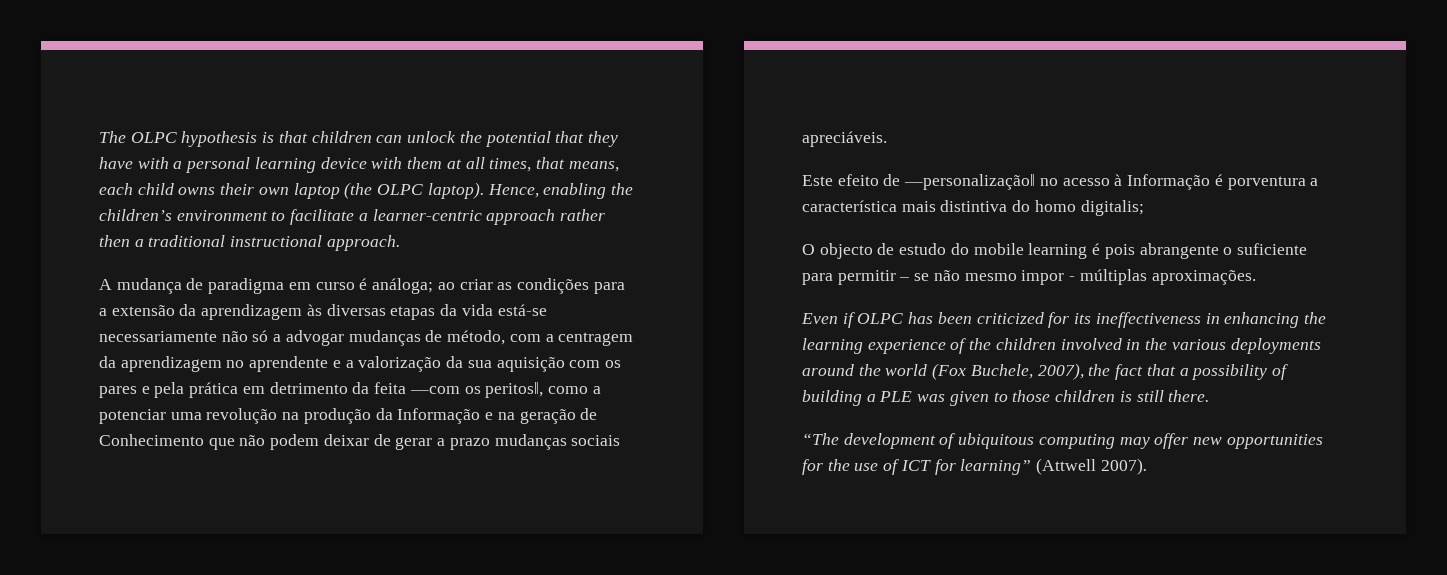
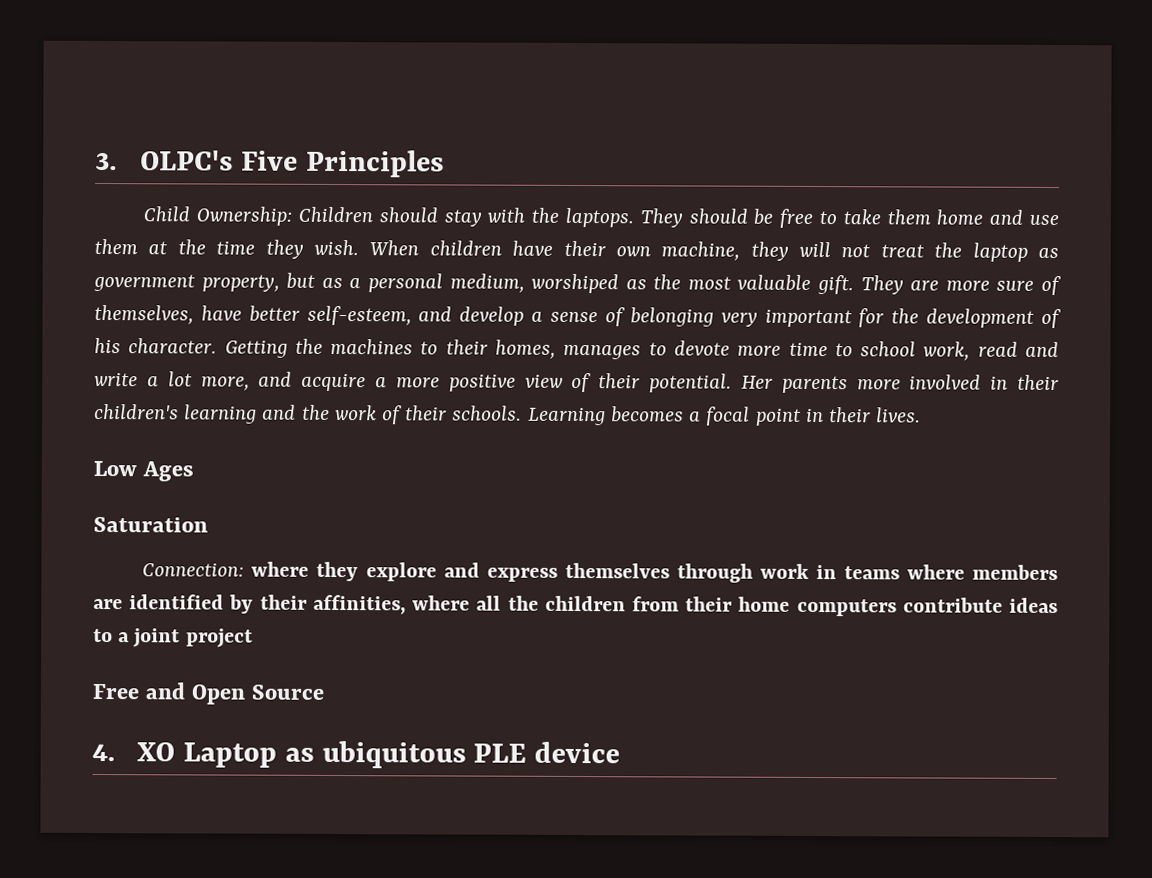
[99,131,618,147] [99,157,619,173] [99,182,633,199] [99,209,606,225] [99,235,400,251] [99,278,625,294] [99,304,547,320] [99,330,634,346] [99,356,621,372] [99,382,601,398] [99,408,598,424] [99,434,621,450] [802,131,887,147] [802,174,1319,190] [802,200,1144,216] [802,243,1307,259] [802,269,1256,285] [801,312,1326,328] [802,338,1321,354] [802,363,1288,380] [802,390,1210,406] [802,433,1323,449] [802,458,1147,475] The OLPC hypothesis is that children can unlock the potential that they have with a personal learning device with them at all times, that means, each child owns their own laptop (the OLPC laptop). Hence, enabling the children’s environment to facilitate a learner-centric approach rather then a traditional instructional approach. // A mudança de paradigma em curso é análoga; ao criar as condições para a extensão da aprendizagem às diversas etapas da vida está-se necessariamente não só a advogar mudanças de método, com a centragem da aprendizagem no aprendente e a valorização da sua aquisição com os pares e pela prática em detrimento da feita ―com os peritos‖, como a potenciar uma revolução na produção da Informação e na geração de Conhecimento que não podem deixar de gerar a prazo mudanças sociais apreciáveis. // Este efeito de ―personalização‖ no acesso à Informação é porventura a característica mais distintiva do homo digitalis; // O objecto de estudo do mobile learning é pois abrangente o suficiente para permitir – se não mesmo impor - múltiplas aproximações. // Even if OLPC has been criticized for its ineffectiveness in enhancing the learning experience of the children involved in the various deployments around the world (Fox Buchele, 2007), the fact that a possibility of building a PLE was given to those children is still there. // “The development of ubiquitous computing may offer new opportunities for the use of ICT for learning” (Attwell 2007). -> [95,149,444,178] [143,206,1060,228] [94,238,1060,262] [93,272,1062,296] [94,304,1061,329] [94,337,1059,361] [94,371,1059,394] [94,403,922,426] [93,460,195,482] [93,516,208,533] [142,561,1059,583] [93,594,1058,617] [93,628,253,648] [92,682,325,705] [92,740,621,769] 3. OLPC's Five Principles // Child Ownership: Children should stay with the laptops. They should be free to take them home and use them at the time they wish. When children have their own machine, they will not treat the laptop as government property, but as a personal medium, worshiped as the most valuable gift. They are more sure of themselves, have better self-esteem, and develop a sense of belonging very important for the development of his character. Getting the machines to their homes, manages to devote more time to school work, read and write a lot more, and acquire a more positive view of their potential. Her parents more involved in their children's learning and the work of their schools. Learning becomes a focal point in their lives. // Low Ages // Saturation // Connection: where they explore and express themselves through work in teams where members are identified by their affinities, where all the children from their home computers contribute ideas to a joint project // Free and Open Source // 4. XO Laptop as ubiquitous PLE device

